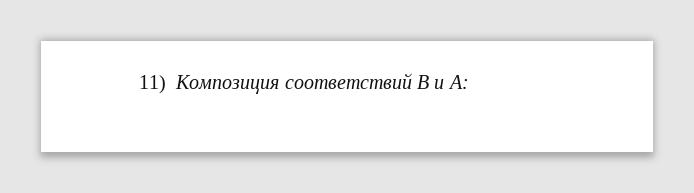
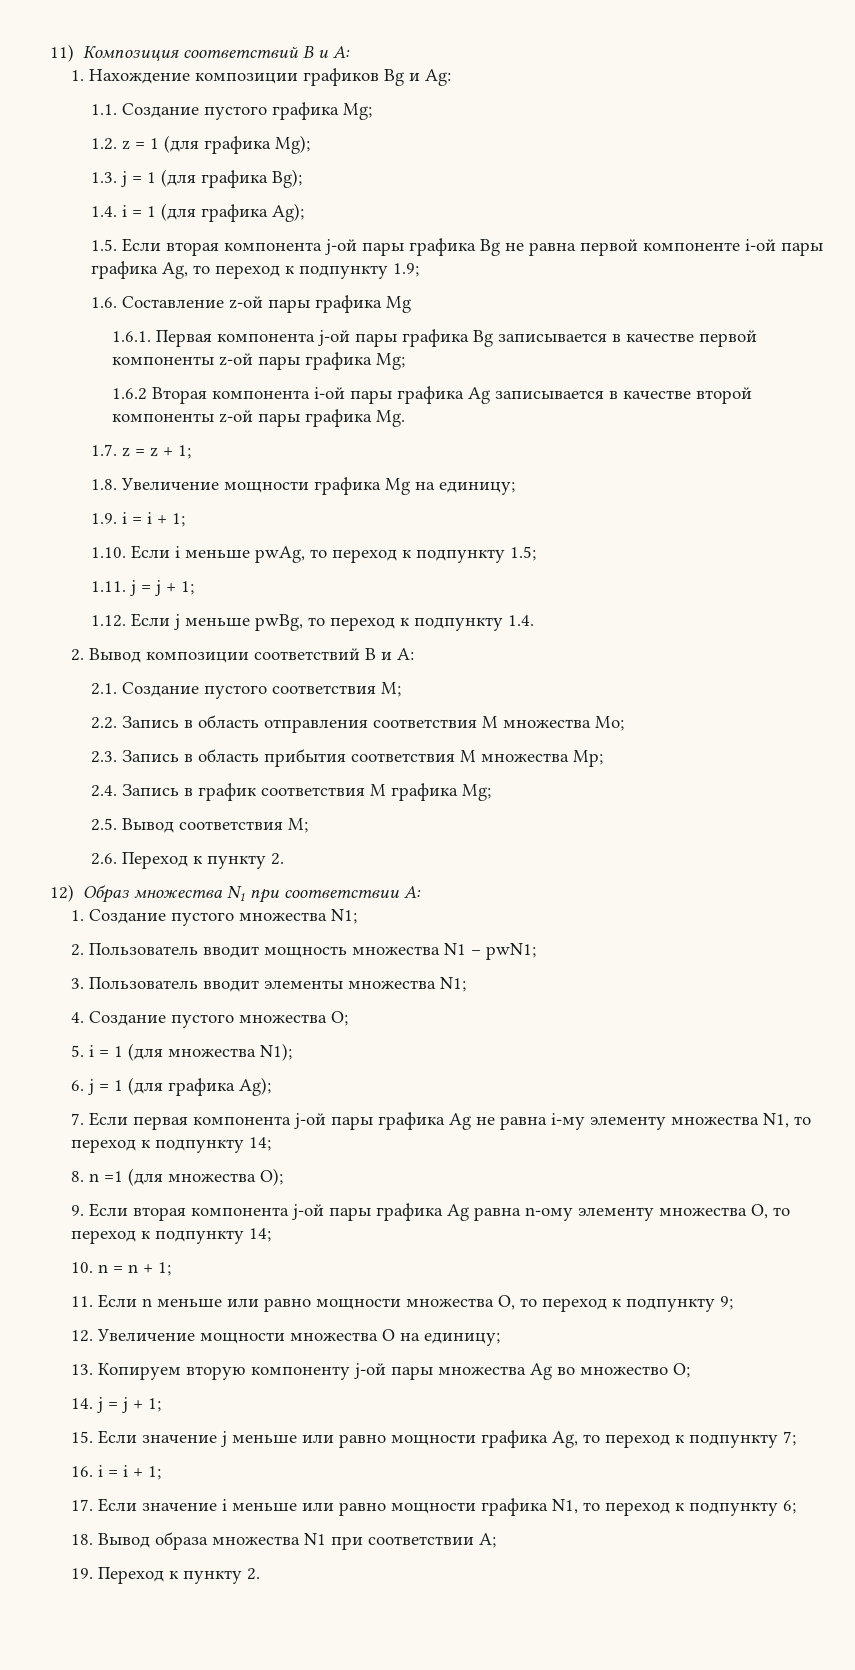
(469, 82) none -> [70,68,451,86] [91,102,373,120] [91,135,311,154] [91,169,303,188] [91,203,305,222] [91,238,824,256] [91,261,420,279] [91,295,412,313] [112,329,758,347] [112,352,406,370] [112,386,753,404] [112,409,406,427] [91,444,192,459] [91,477,516,495] [91,512,186,527] [91,545,537,563] [91,580,195,596] [91,613,535,631] [70,648,414,663] [91,682,402,699] [91,715,625,733] [91,749,604,767] [91,783,492,801] [91,818,309,833] [91,852,285,869] [49,884,422,903] [70,909,357,926] [70,943,536,960] [70,977,466,992] [70,1011,348,1028] [70,1043,292,1061] [70,1077,271,1096] [70,1112,811,1130] [70,1137,271,1153] [70,1168,283,1186] [70,1203,790,1221] [70,1228,271,1244] [70,1262,171,1276] [70,1294,733,1312] [70,1329,500,1346] [70,1363,690,1380] [70,1397,161,1413] [70,1430,796,1448] [70,1465,161,1480] [70,1498,796,1516] [70,1532,496,1550] [70,1567,260,1584] // 1. Нахождение композиции графиков Bg и Ag: // 1.1. Создание пустого графика Mg; // 1.2. z = 1 (для графика Mg); // 1.3. j = 1 (для графика Вg); // 1.4. i = 1 (для графика Аg); // 1.5. Если вторая компонента j-ой пары графика Bg не равна первой компоненте i-ой пары графика Ag, то переход к подпункту 1.9; // 1.6. Составление z-ой пары графика Mg // 1.6.1. Первая компонента j-ой пары графика Bg записывается в качестве первой компоненты z-ой пары графика Mg; // 1.6.2 Вторая компонента i-ой пары графика Ag записывается в качестве второй компоненты z-ой пары графика Mg. // 1.7. z = z + 1; // 1.8. Увеличение мощности графика Mg на единицу; // 1.9. i = i + 1; // 1.10. Если i меньше pwAg, то переход к подпункту 1.5; // 1.11. j = j + 1; // 1.12. Если j меньше pwBg, то переход к подпункту 1.4. // 2. Вывод композиции соответствий B и A: // 2.1. Создание пустого соответствия M; // 2.2. Запись в область отправления соответствия M множества Mo; // 2.3. Запись в область прибытия соответствия M множества Mp; // 2.4. Запись в график соответствия M графика Mg; // 2.5. Вывод соответствия M; // 2.6. Переход к пункту 2. // 12) Образ множества N1 при соответствии A: // 1. Создание пустого множества N1; // 2. Пользователь вводит мощность множества N1 – pwN1; // 3. Пользователь вводит элементы множества N1; // 4. Создание пустого множества O; // 5. i = 1 (для множества N1); // 6. j = 1 (для графика Ag); // 7. Если первая компонента j-ой пары графика Ag не равна i-му элементу множества N1, то переход к подпункту 14; // 8. n =1 (для множества O); // 9. Если вторая компонента j-ой пары графика Ag равна n-ому элементу множества O, то переход к подпункту 14; // 10. n = n + 1; // 11. Если n меньше или равно мощности множества O, то переход к подпункту 9; // 12. Увеличение мощности множества O на единицу; // 13. Копируем вторую компоненту j-ой пары множества Ag во множество O; // 14. j = j + 1; // 15. Если значение j меньше или равно мощности графика Ag, то переход к подпункту 7; // 16. i = i + 1; // 17. Если значение i меньше или равно мощности графика N1, то переход к подпункту 6; // 18. Вывод образа множества N1 при соответствии A; // 19. Переход к пункту 2.

